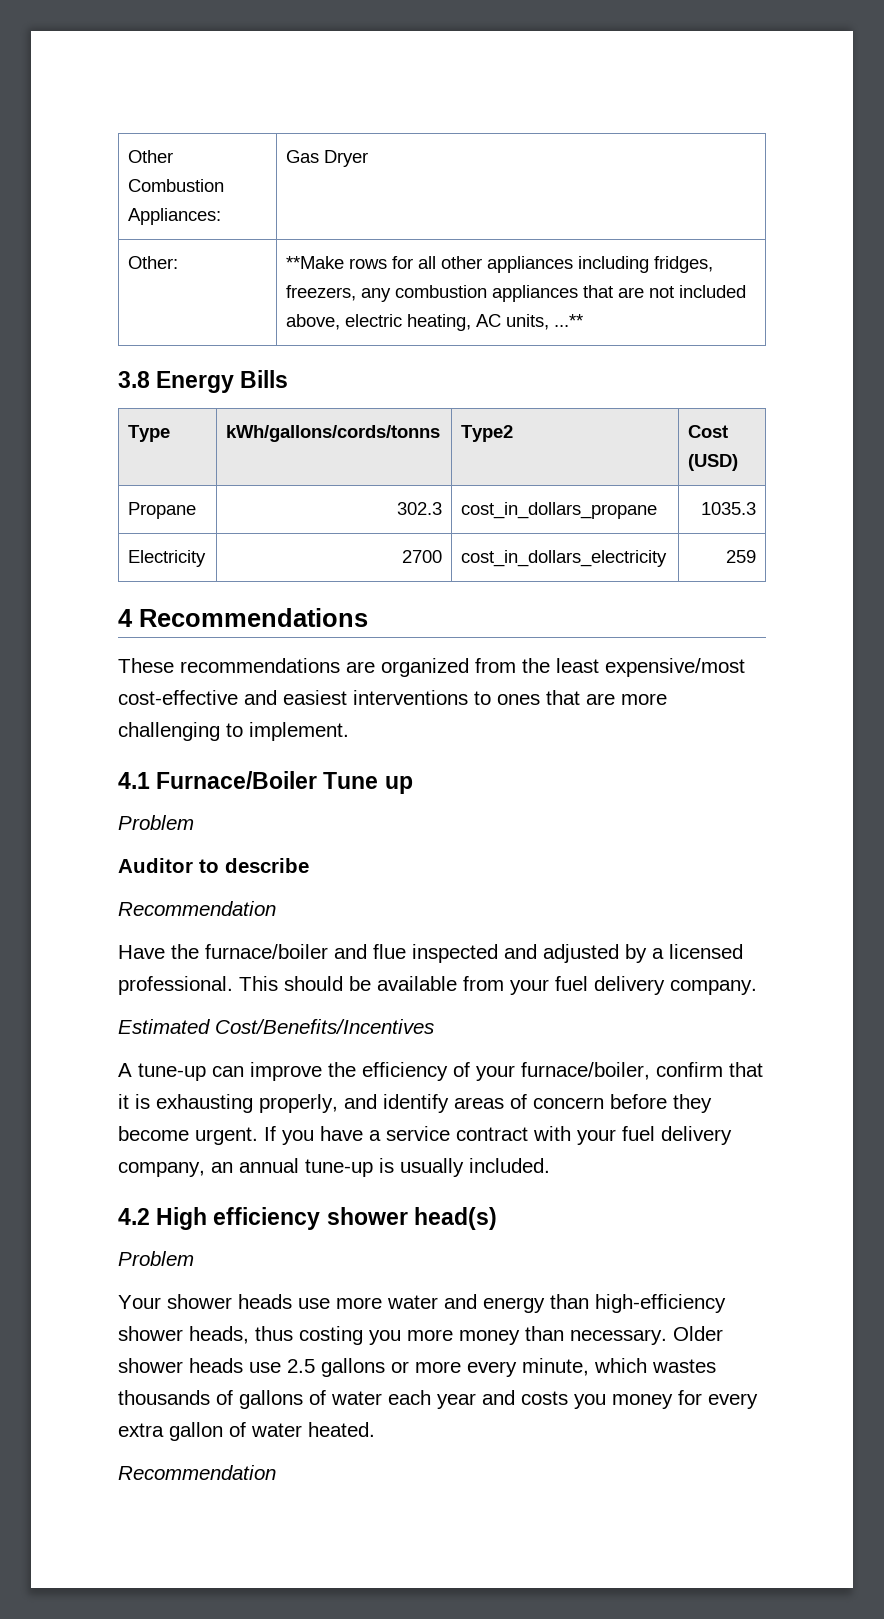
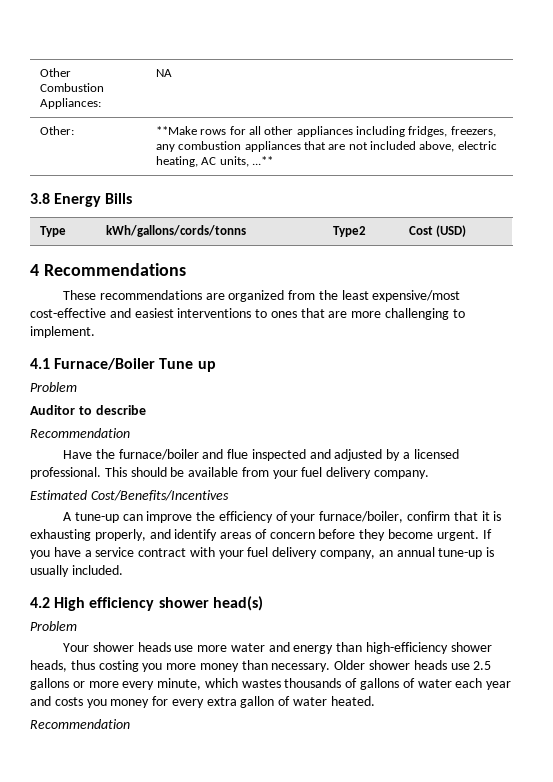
[286,150,369,167] Gas Dryer -> [155,69,172,77] NA
[128,502,197,519] [396,502,442,515] [461,502,658,519] [700,502,756,515] [128,550,207,567] [401,550,442,563] [461,550,668,567] [725,550,756,563] // Propane | 302.3 | cost_in_dollars_propane | 1035.3 // Electricity | 2700 | cost_in_dollars_electricity | 259 -> (467, 231) none

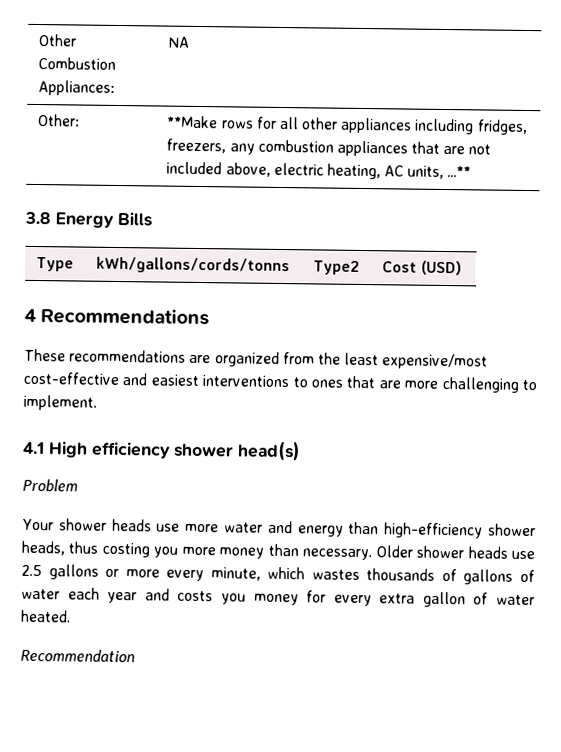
[54,358,216,372] [30,382,77,392] [30,405,146,415] [30,428,130,438] [62,449,459,461] [30,467,430,479] [30,490,229,501] [62,511,502,523] [30,529,492,541] [30,547,495,559] [30,565,123,577] [30,597,50,608] Furnace/Boiler Tune up // Problem // Auditor to describe // Recommendation // Have the furnace/boiler and flue inspected and adjusted by a licensed professional. This should be available from your fuel delivery company. // Estimated Cost/Benefits/Incentives // A tune-up can improve the efficiency of your furnace/boiler, confirm that it is exhausting properly, and identify areas of concern before they become urgent. If you have a service contract with your fuel delivery company, an annual tune-up is usually included. // 4.2 -> (45, 448) none

